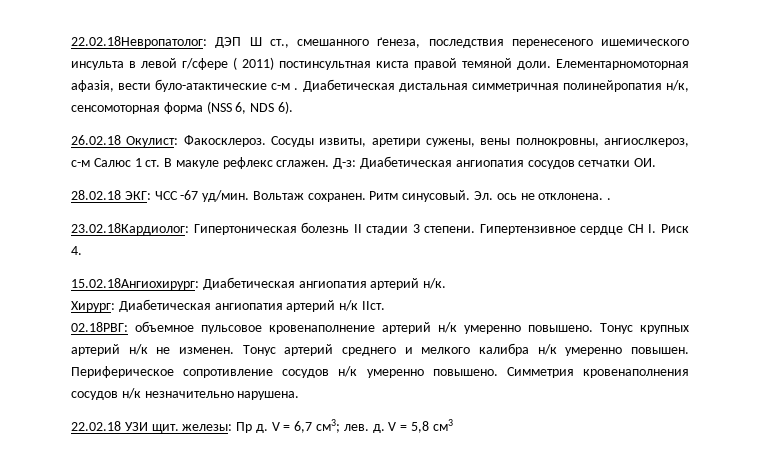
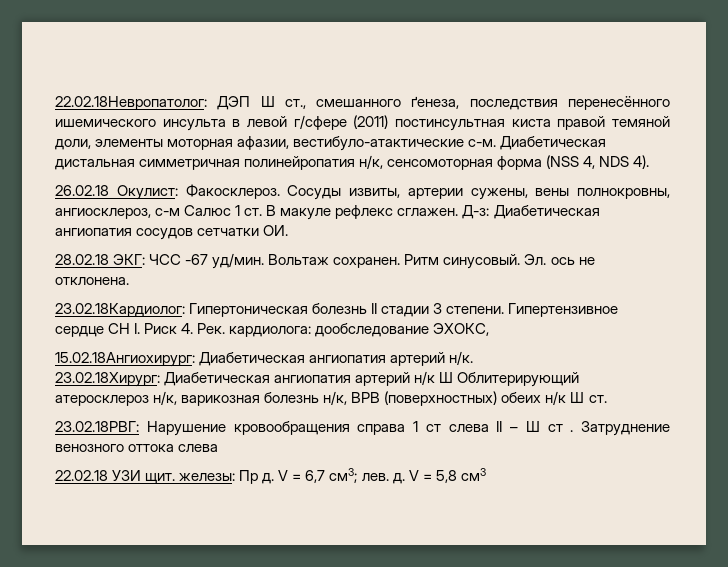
[511,39,593,48] перенесеного -> [568,96,670,110] перенесённого
[233,57,274,70] ( 2011) -> [353,115,389,129] (2011)
[517,59,689,70] [71,79,299,92] доли. Елементарномоторная афазія, вести було-атактические с-м . -> [55,136,497,151] доли, элементы моторная афазии, вестибуло-атактические с-м.
[235,101,293,114] 6, NDS 6). -> [583,155,650,169] 4, NDS 4).
[371,138,421,147] аретири -> [407,188,463,199] артерии
[604,138,689,147] ангиослкероз, -> [55,208,151,219] ангиосклероз,
[607,198,612,200] . -> (129, 281) none
(82, 250) none -> [197,323,490,337] Рек. кардиолога: дообследование ЭХОКС,
[71,301,115,312] Хирург: -> [55,372,160,387] 23.02.18Хирург:
[361,301,385,310] [71,321,689,334] [71,343,690,356] [71,366,689,378] [71,388,300,400] IIcт. // 02.18РВГ: объемное пульсовое кровенаполнение артерий н/к умеренно повышено. Тонус крупных артерий н/к не изменен. Тонус артерий среднего и мелкого калибра н/к умеренно повышен. Периферическое сопротивление сосудов н/к умеренно повышено. Симметрия кровенаполнения сосудов н/к незначительно нарушена. -> [439,372,580,387] [55,391,607,406] [55,421,670,436] [55,444,219,452] Ш Облитерирующий атеросклероз н/к, варикозная болезнь н/к, ВРВ (поверхностных) обеих н/к Ш ст. // 23.02.18РВГ: Нарушение кровообращения справа 1 ст слева II – Ш ст . Затруднение венозного оттока слева

